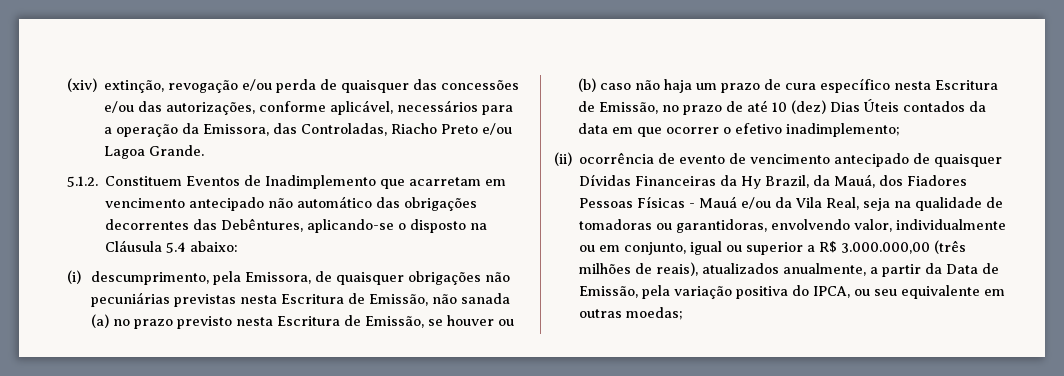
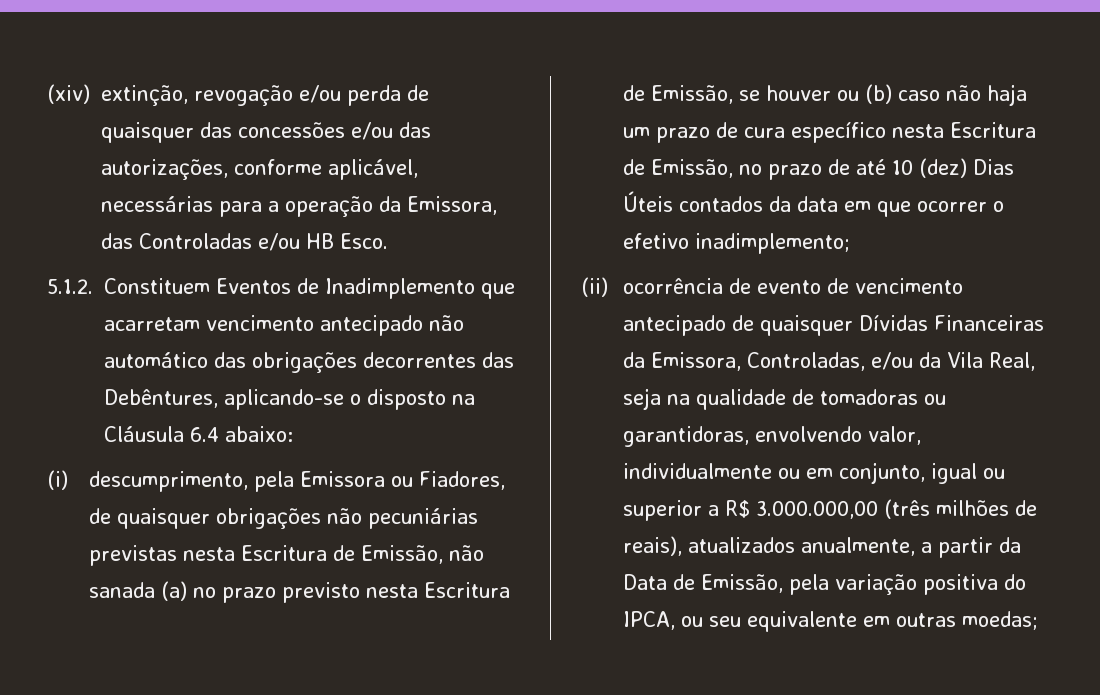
[397,100,479,112] necessários -> [101,196,213,212] necessárias
[301,123,513,136] [104,145,205,159] Controladas, Riacho Preto e/ou Lagoa Grande. -> [139,233,388,251] Controladas e/ou HB Esco.
[485,179,507,186] em -> (200, 324) none
[166,242,187,253] 5.4 -> [190,427,219,442] 6.4
[245,272,312,284] Emissora, -> [299,471,505,490] Emissora ou Fiadores,
[741,174,968,189] [579,196,738,208] Hy Brazil, da Mauá, dos Fiadores Pessoas Físicas - Mauá -> [650,352,865,371] Emissora, Controladas,

